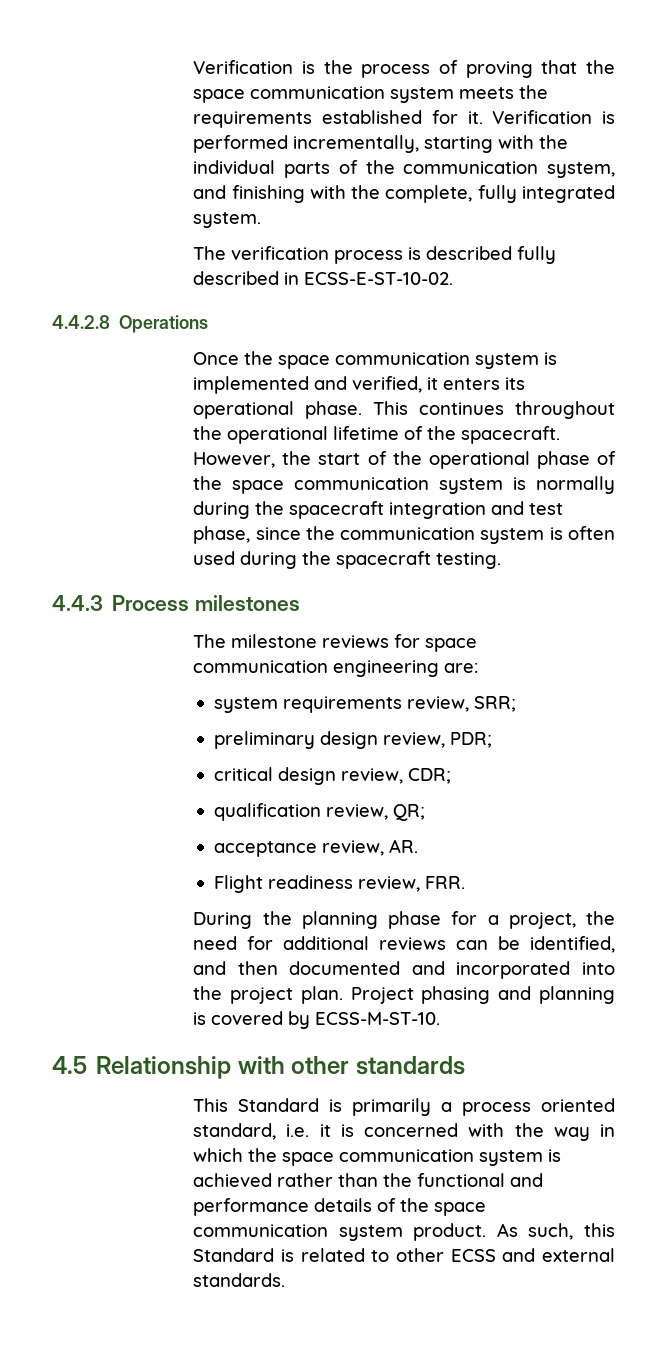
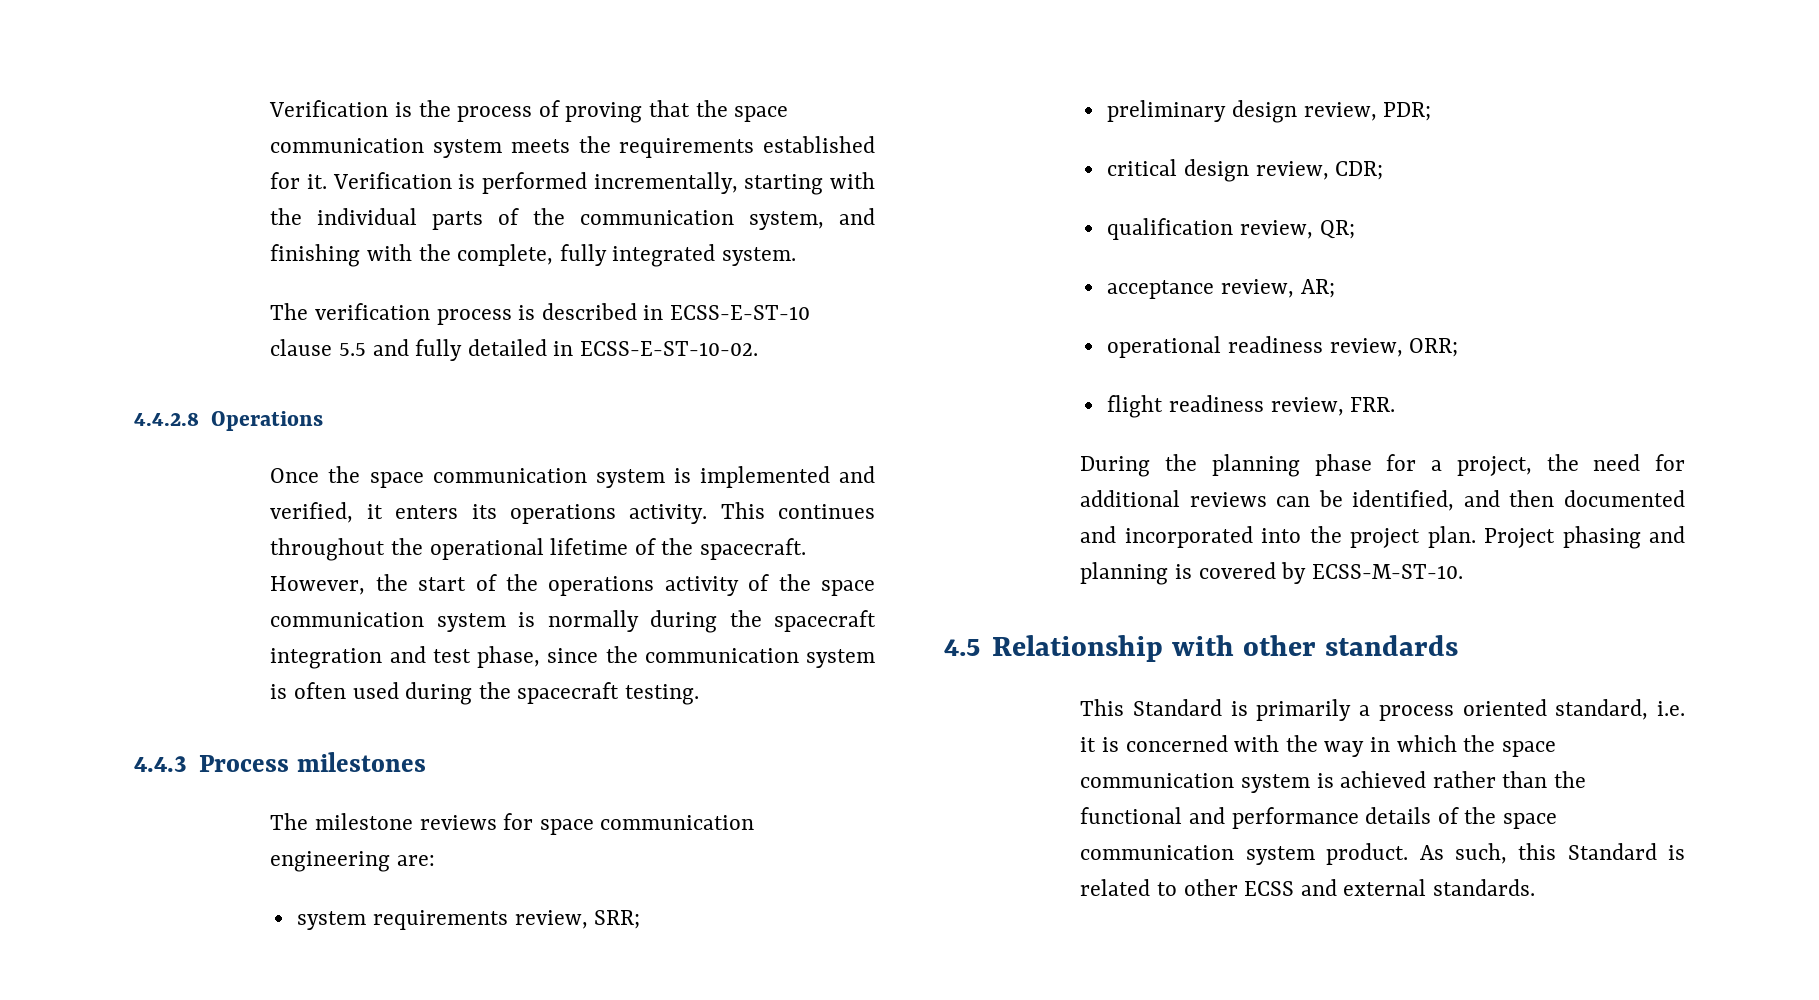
[517,246,557,264] [193,271,280,285] fully described -> [643,305,811,320] [270,339,547,361] in ECSS-E-ST-10 clause 5.5 and fully detailed
[193,401,363,419] operational phase. -> [509,504,708,524] operations activity.
[428,451,590,469] operational phase -> [548,576,739,596] operations activity
[388,839,418,853] [213,875,263,893] AR. // Flight -> [1300,279,1335,298] [1107,336,1459,358] [1107,395,1164,418] AR; // operational readiness review, ORR; // flight

